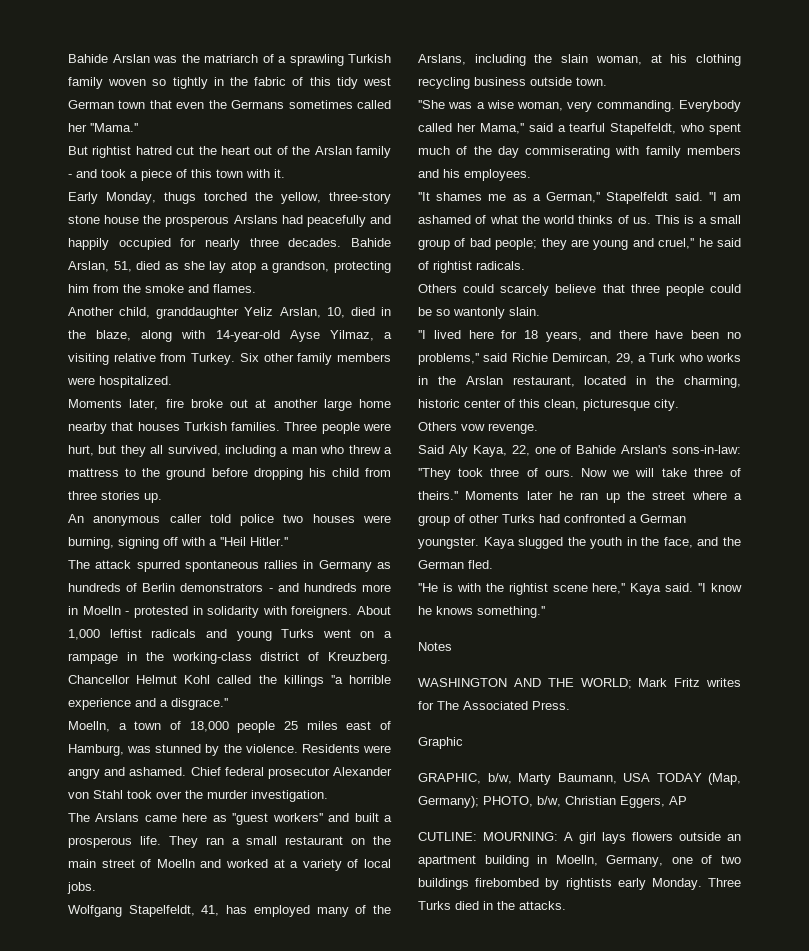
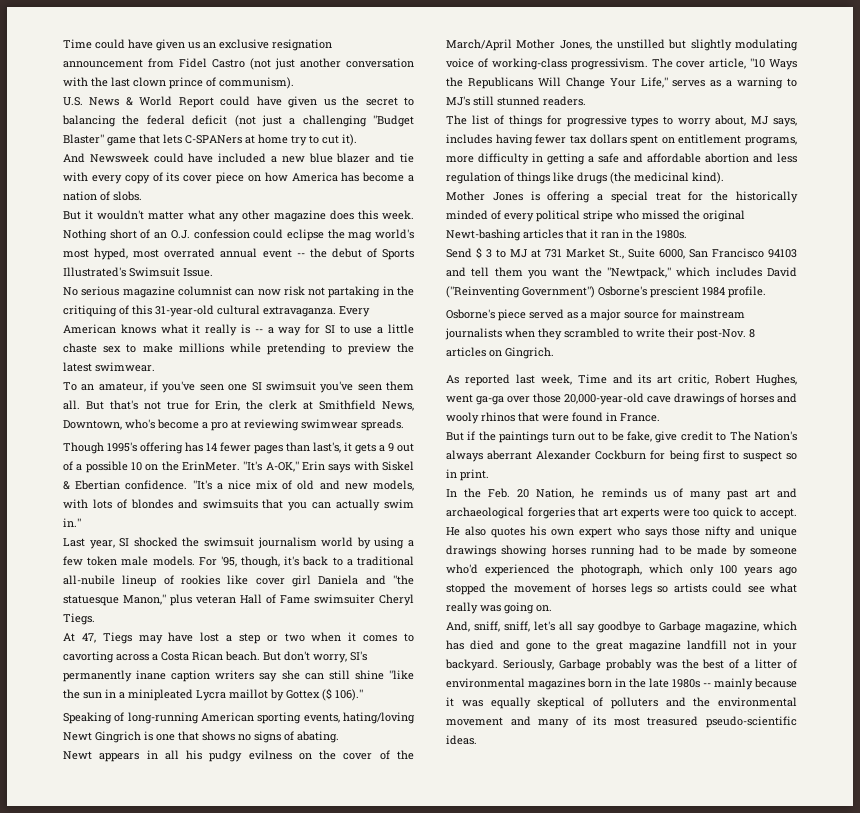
[68,54,150,63] Bahide Arslan -> [63,39,332,51] [63,58,414,70] [63,77,294,89] [63,96,414,108] [62,115,414,127] [63,134,357,146] [63,153,415,163] [63,172,414,184] [63,191,142,201] [63,210,414,222] [63,229,414,241] [63,248,414,260] [63,267,213,277] [63,286,415,298] [63,305,370,317] [63,324,414,336] [63,343,415,355] [63,362,155,372] [63,381,415,393] [63,400,414,411] [63,419,404,431] [63,442,414,454] [63,461,414,473] [63,480,414,491] [63,499,414,511] [63,518,81,527] [63,537,415,549] [63,556,415,568] [63,575,414,587] [63,594,414,606] [63,613,95,625] [63,632,415,644] [63,651,367,663] [63,670,414,682] [63,688,363,701] [63,712,416,724] [63,731,339,743] [63,750,414,762] [446,39,798,51] [446,58,797,70] [446,77,797,89] [446,96,586,106] [446,115,797,127] [446,134,797,146] [446,153,797,165] [446,172,724,184] [446,191,798,203] [446,210,745,222] [446,229,687,241] [446,247,797,259] [446,267,797,279] [446,286,766,298] [446,309,745,321] [445,328,755,340] [446,347,554,359] [446,374,797,386] [446,393,797,405] [446,412,660,424] [446,431,797,443] [446,450,797,462] [446,469,489,481] [446,488,797,500] [446,507,797,519] [446,526,797,538] [446,545,797,557] [446,564,797,576] [446,583,797,595] [446,602,552,614] [446,621,797,633] [446,640,797,652] [445,659,652,671] Time could have given us an exclusive resignation announcement from Fidel Castro (not just another conversation with the last clown prince of communism). // U.S. News & World Report could have given us the secret to balancing the federal deficit (not just a challenging ''Budget Blaster'' game that lets C-SPANers at home try to cut it). // And Newsweek could have included a new blue blazer and tie with every copy of its cover piece on how America has become a nation of slobs. // But it wouldn't matter what any other magazine does this week. Nothing short of an O.J. confession could eclipse the mag world's most hyped, most overrated annual event -- the debut of Sports Illustrated's Swimsuit Issue. // No serious magazine columnist can now risk not partaking in the critiquing of this 31-year-old cultural extravaganza. Every American knows what it really is -- a way for SI to use a little chaste sex to make millions while pretending to preview the latest swimwear. // To an amateur, if you've seen one SI swimsuit you've seen them all. But that's not true for Erin, the clerk at Smithfield News, Downtown, who's become a pro at reviewing swimwear spreads. // Though 1995's offering has 14 fewer pages than last's, it gets a 9 out of a possible 10 on the ErinMeter. ''It's A-OK,'' Erin says with Siskel & Ebertian confidence. ''It's a nice mix of old and new models, with lots of blondes and swimsuits that you can actually swim in.'' // Last year, SI shocked the swimsuit journalism world by using a few token male models. For '95, though, it's back to a traditional all-nubile lineup of rookies like cover girl Daniela and ''the statuesque Manon,'' plus veteran Hall of Fame swimsuiter Cheryl Tiegs. // At 47, Tiegs may have lost a step or two when it comes to cavorting across a Costa Rican beach. But don't worry, SI's permanently inane caption writers say she can still shine ''like the sun in a minipleated Lycra maillot by Gottex ($ 106).'' // Speaking of long-running American sporting events, hating/loving Newt Gingrich is one that shows no signs of abating. // Newt appears in all his pudgy evilness on the cover of the March/April Mother Jones, the unstilled but slightly modulating voice of working-class progressivism. The cover article, ''10 Ways the Republicans Will Change Your Life,'' serves as a warning to MJ's still stunned readers. // The list of things for progressive types to worry about, MJ says, includes having fewer tax dollars spent on entitlement programs, more difficulty in getting a safe and affordable abortion and less regulation of things like drugs (the medicinal kind). // Mother Jones is offering a special treat for the historically minded of every political stripe who missed the original Newt-bashing articles that it ran in the 1980s. // Send $ 3 to MJ at 731 Market St., Suite 6000, San Francisco 94103 and tell them you want the ''Newtpack,'' which includes David (''Reinventing Government'') Osborne's prescient 1984 profile. // Osborne's piece served as a major source for mainstream journalists when they scrambled to write their post-Nov. 8 articles on Gingrich. // As reported last week, Time and its art critic, Robert Hughes, went ga-ga over those 20,000-year-old cave drawings of horses and wooly rhinos that were found in France. // But if the paintings turn out to be fake, give credit to The Nation's always aberrant Alexander Cockburn for being first to suspect so in print. // In the Feb. 20 Nation, he reminds us of many past art and archaeological forgeries that art experts were too quick to accept. He also quotes his own expert who says those nifty and unique drawings showing horses running had to be made by someone who'd experienced the photograph, which only 100 years ago stopped the movement of horses legs so artists could see what really was going on. // And, sniff, sniff, let's all say goodbye to Garbage magazine, which has died and gone to the great magazine landfill not in your backyard. Seriously, Garbage probably
[204,54,391,66] [68,77,391,89] [68,100,391,109] [68,123,138,132] [68,146,391,158] [68,169,285,181] [68,192,391,204] [68,215,391,227] [68,238,391,250] [68,261,391,273] [68,284,256,293] [68,307,392,319] [68,330,392,342] [68,353,392,365] [67,376,172,388] [68,399,391,411] [68,422,391,434] [68,445,392,457] [68,468,391,480] [68,491,162,503] [68,514,391,526] [68,537,288,549] [68,560,391,572] [68,583,391,592] [68,606,391,618] [68,629,392,641] [68,652,391,664] [68,675,391,687] [68,698,228,710] [68,721,391,733] [68,744,391,756] [68,767,392,779] [68,790,328,802] [68,813,393,825] [68,836,391,848] [68,859,391,871] [67,882,96,894] [68,905,392,917] [418,54,741,66] [418,77,607,89] [418,100,741,112] [418,123,741,135] [418,146,741,158] [418,169,531,181] [418,192,741,204] [418,215,741,224] [418,238,741,250] [418,261,525,273] [418,284,741,296] [418,307,540,319] [418,330,741,342] [418,353,741,365] [418,376,741,388] [418,399,679,411] [418,422,538,434] [418,445,741,457] [418,468,741,480] [418,491,742,503] [418,514,686,526] [418,537,741,549] [418,560,493,569] [418,583,742,595] [418,606,545,618] [418,642,452,651] [418,678,741,689] [418,701,570,710] [418,737,463,749] [418,773,741,785] [418,796,687,808] [418,832,741,844] [418,855,741,867] [418,878,741,890] [418,901,566,910] matriarch of a sprawling Turkish family woven so tightly in the fabric of this tidy west German town that even the Germans sometimes called her ''Mama.'' // But rightist hatred cut the heart out of the Arslan family - and took a piece of this town with it. // Early Monday, thugs torched the yellow, three-story stone house the prosperous Arslans had peacefully and happily occupied for nearly three decades. Bahide Arslan, 51, died as she lay atop a grandson, protecting him from the smoke and flames. // Another child, granddaughter Yeliz Arslan, 10, died in the blaze, along with 14-year-old Ayse Yilmaz, a visiting relative from Turkey. Six other family members were hospitalized. // Moments later, fire broke out at another large home nearby that houses Turkish families. Three people were hurt, but they all survived, including a man who threw a mattress to the ground before dropping his child from three stories up. // An anonymous caller told police two houses were burning, signing off with a ''Heil Hitler.'' // The attack spurred spontaneous rallies in Germany as hundreds of Berlin demonstrators - and hundreds more in Moelln - protested in solidarity with foreigners. About 1,000 leftist radicals and young Turks went on a rampage in the working-class district of Kreuzberg. Chancellor Helmut Kohl called the killings ''a horrible experience and a disgrace.'' // Moelln, a town of 18,000 people 25 miles east of Hamburg, was stunned by the violence. Residents were angry and ashamed. Chief federal prosecutor Alexander von Stahl took over the murder investigation. // The Arslans came here as ''guest workers'' and built a prosperous life. They ran a small restaurant on the main street of Moelln and worked at a variety of local jobs. // Wolfgang Stapelfeldt, 41, has employed many of the Arslans, including the slain woman, at his clothing recycling business outside town. // ''She was a wise woman, very commanding. Everybody called her Mama,'' said a tearful Stapelfeldt, who spent much of the day commiserating with family members and his employees. // ''It shames me as a German,'' Stapelfeldt said. ''I am ashamed of what the world thinks of us. This is a small group of bad people; they are young and cruel,'' he said of rightist radicals. // Others could scarcely believe that three people could be so wantonly slain. // ''I lived here for 18 years, and there have been no problems,'' said Richie Demircan, 29, a Turk who works in the Arslan restaurant, located in the charming, historic center of this clean, picturesque city. // Others vow revenge. // Said Aly Kaya, 22, one of Bahide Arslan's sons-in-law: ''They took three of ours. Now we will take three of theirs.'' Moments later he ran up the street where a group of other Turks had confronted a German youngster. Kaya slugged the youth in the face, and the German fled. // ''He is with the rightist scene here,'' Kaya said. ''I know he knows something.'' // Notes // WASHINGTON AND THE WORLD; Mark Fritz writes for The Associated Press. // Graphic // GRAPHIC, b/w, Marty Baumann, USA TODAY (Map, Germany); PHOTO, b/w, Christian Eggers, AP // CUTLINE: MOURNING: A girl lays flowers outside an apartment building in Moelln, Germany, one of two buildings firebombed by rightists early Monday. Three Turks died in the attacks. -> [702,659,797,669] [446,678,797,690] [446,697,797,709] [446,716,797,728] [446,735,477,745] best of a litter of environmental magazines born in the late 1980s -- mainly because it was equally skeptical of polluters and the environmental movement and many of its most treasured pseudo-scientific ideas.

